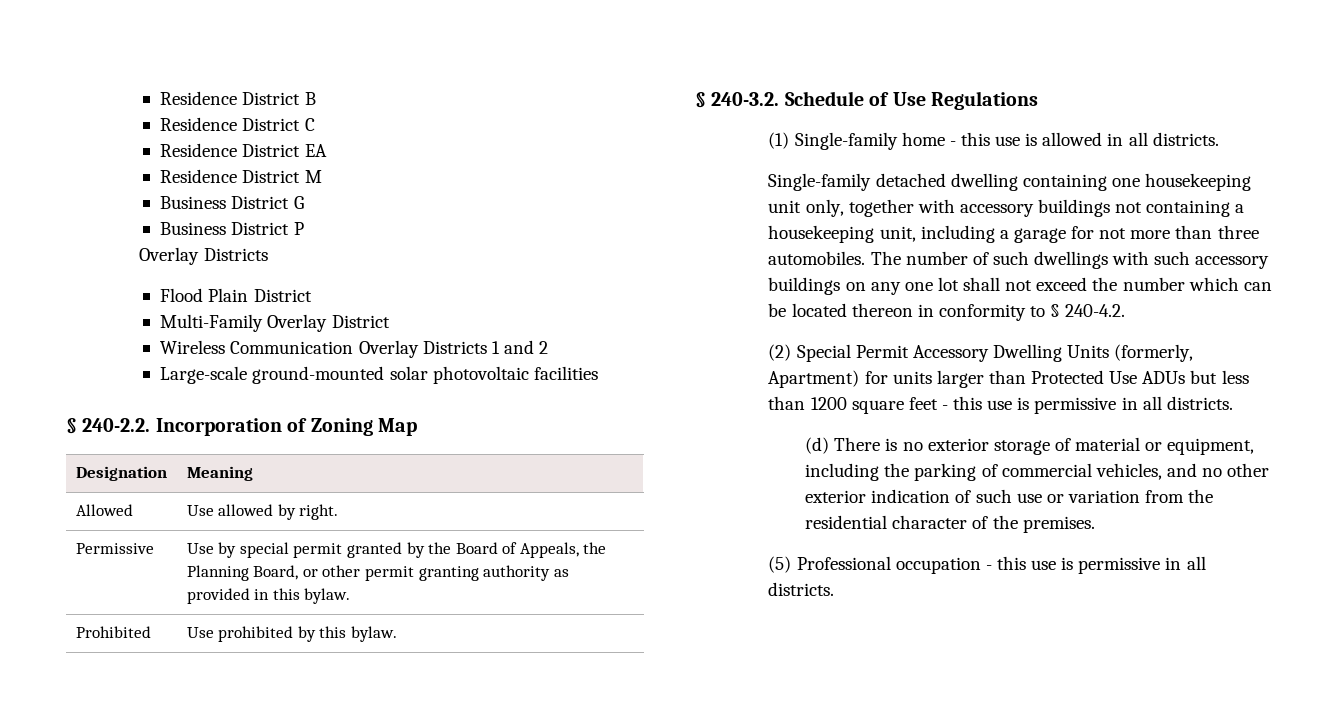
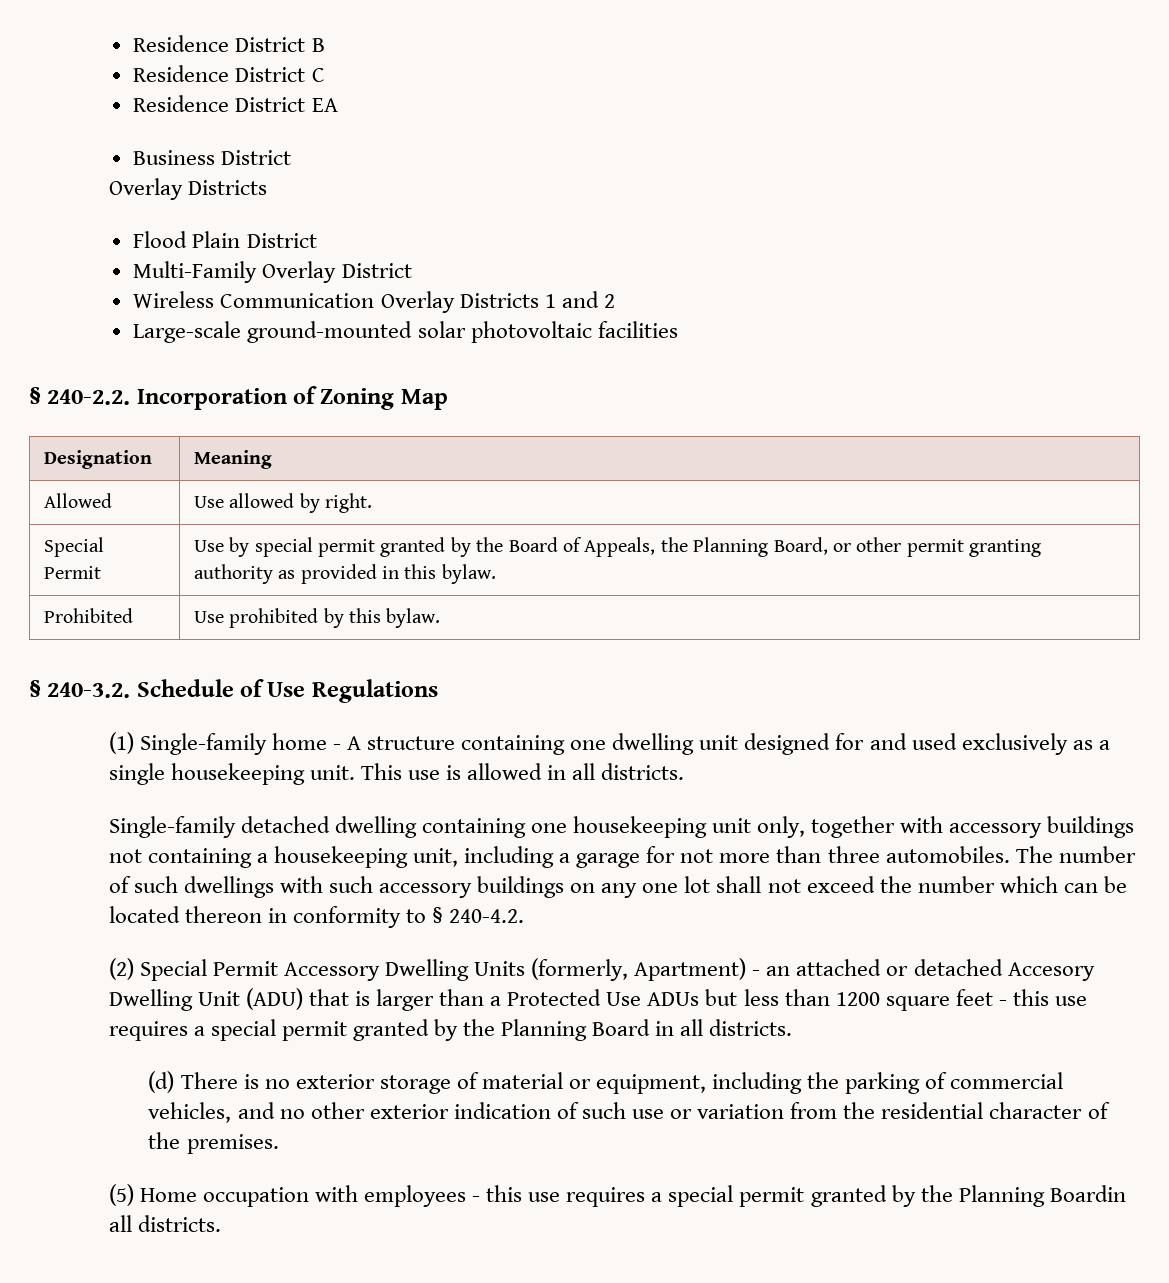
[160,169,322,183] [160,196,304,209] [160,222,304,235] // Residence District M // Business District G // Business District P -> [133,150,292,165] // Business District
[75,543,154,554] Permissive -> [43,537,104,557] [43,566,101,579] Special Permit
[960,132,990,146] this -> [346,733,1110,755] [108,763,402,785] A structure containing one dwelling unit designed for and used exclusively as a single housekeeping unit. This
[864,371,932,384] for units -> [752,959,1095,981] [108,988,370,1011] - an attached or detached Accesory Dwelling Unit (ADU) that is
(1026, 377) none -> [490,996,502,1006] a
[1017,397,1117,414] is permissive -> [108,1019,651,1041] requires a special permit granted by the Planning Board
[796,556,1182,574] Professional occupation - this use is permissive in -> [139,1185,1126,1207] Home occupation with employees - this use requires a special permit granted by the Planning Boardin

